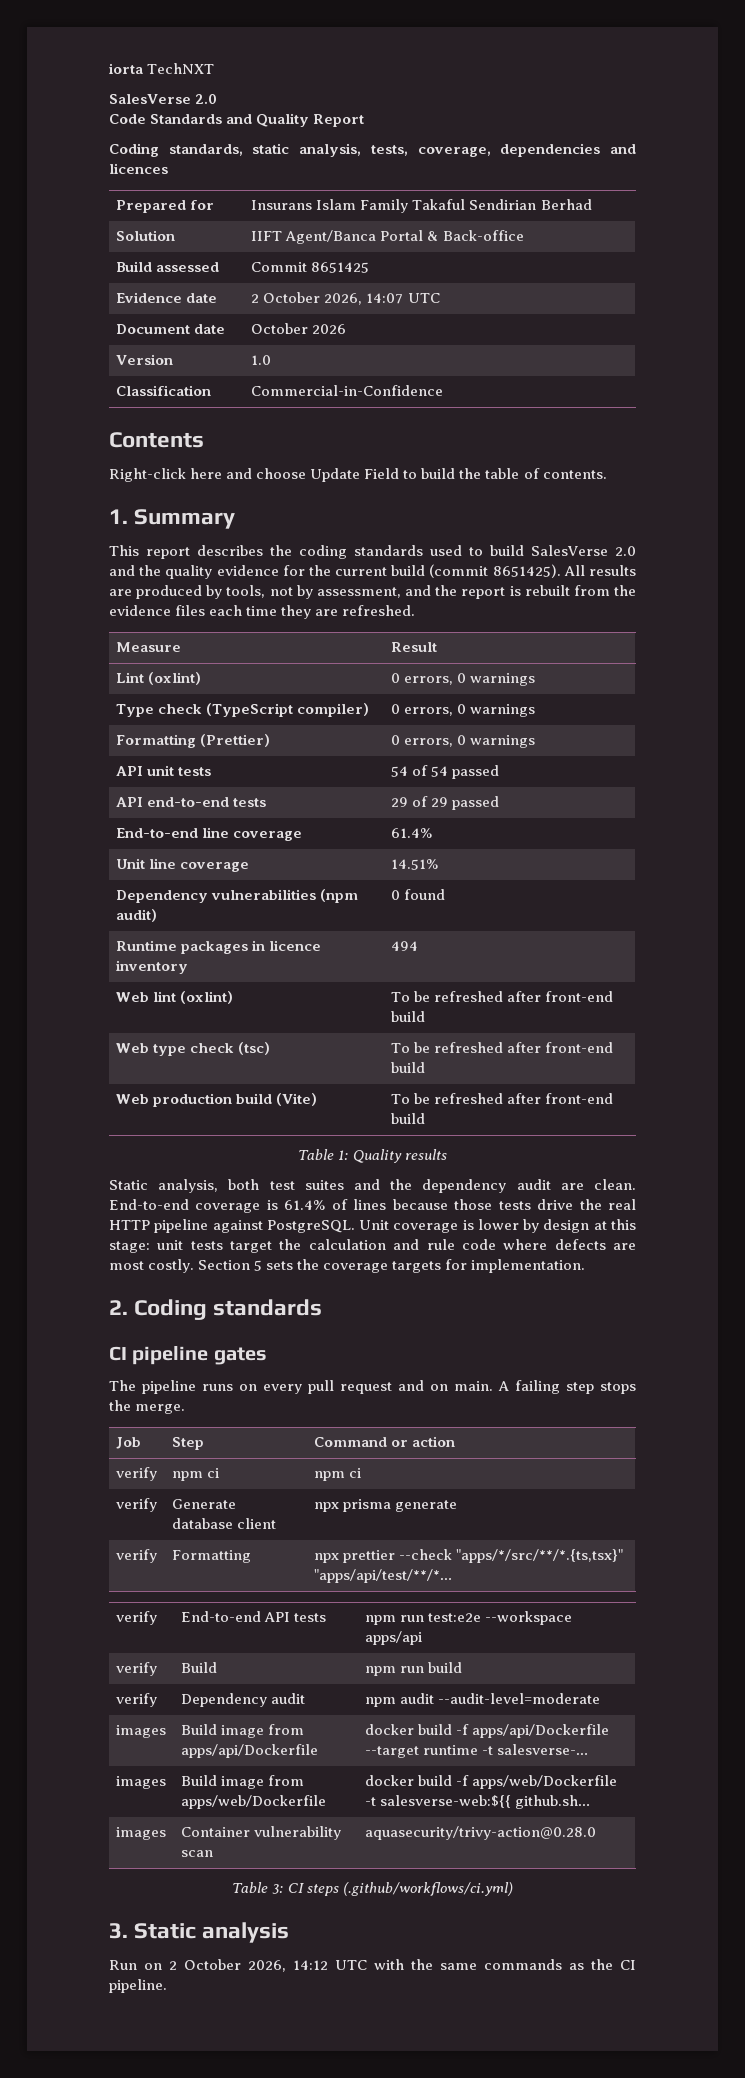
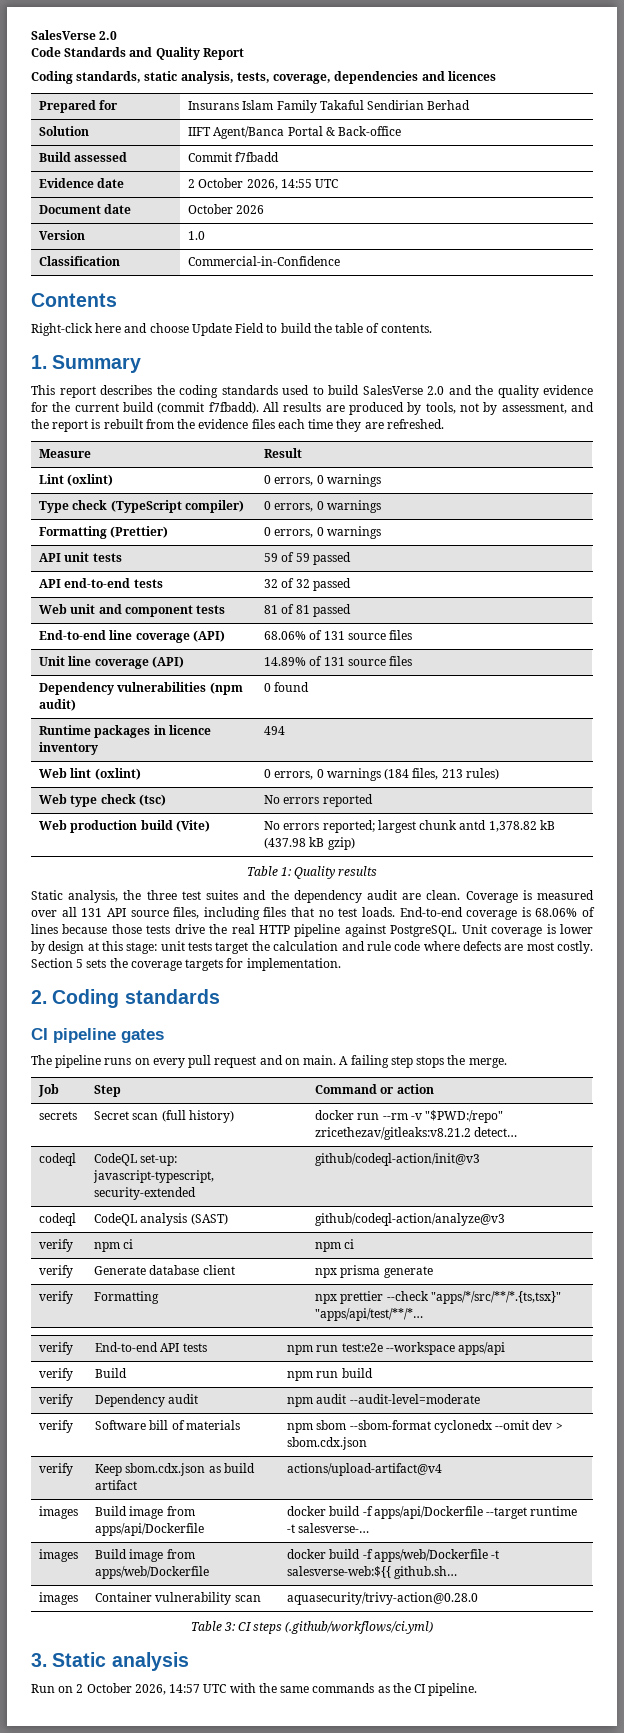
[109,63,215,74] iorta TechNXT // -> (31, 35) none
[311,262,370,273] 8651425 -> [235,152,280,162] f7fbadd
[366,293,404,304] 14:07 -> [280,179,312,188] 14:55
[492,564,561,578] 8651425). -> [208,402,259,414] f7fbadd).
[391,765,449,777] 54 of 54 -> [264,552,310,562] 59 of 59
[391,796,500,810] [116,827,303,841] [391,828,433,838] [116,858,250,872] [391,859,439,870] 29 of 29 passed // End-to-end line coverage | 61.4% // Unit line coverage | 14.51% -> [264,578,351,591] [39,604,226,617] [264,604,351,617] [39,630,225,643] [264,630,413,640] [39,656,184,669] [264,656,413,666] 32 of 32 passed // Web unit and component tests | 81 of 81 passed // End-to-end line coverage (API) | 68.06% of 131 source files // Unit line coverage (API) | 14.89% of 131 source files
[391,991,614,1002] [391,1011,426,1022] [116,1042,271,1056] [391,1042,614,1053] [391,1062,426,1073] [116,1093,318,1107] [391,1093,614,1104] [391,1113,426,1124] To be refreshed after front-end build // Web type check (tsc) | To be refreshed after front-end build // Web production build (Vite) | To be refreshed after front-end build -> [264,768,499,781] [39,794,166,807] [264,794,373,807] [39,820,210,833] [264,820,555,833] [264,837,355,850] 0 errors, 0 warnings (184 files, 213 rules) // Web type check (tsc) | No errors reported // Web production build (Vite) | No errors reported; largest chunk antd 1,378.82 kB (437.98 kB gzip)
[228,1179,260,1190] both -> [123,890,177,900] the three
(636, 1184) none -> [465,890,594,903] [31,907,395,920] Coverage is measured over all 131 API source files, including files that no test loads.
[284,1200,326,1210] 61.4% -> [535,908,578,917] 68.06%
(456, 1441) none -> [39,1111,78,1120] [94,1110,234,1123] [315,1110,504,1123] [315,1127,518,1140] [39,1153,77,1166] [94,1153,178,1166] [93,1170,215,1183] [94,1187,197,1200] [315,1153,481,1166] [39,1213,77,1226] [94,1213,228,1226] [315,1213,506,1226] // secrets | Secret scan (full history) | docker run --rm -v "$PWD:/repo" zricethezav/gitleaks:v8.21.2 detect… // codeql | CodeQL set-up: javascript-typescript, security-extended | github/codeql-action/init@v3 // codeql | CodeQL analysis (SAST) | github/codeql-action/analyze@v3
(601, 1698) none -> [39,1420,74,1433] [95,1420,240,1430] [287,1420,563,1433] [287,1437,368,1450] [39,1463,74,1476] [95,1463,255,1476] [95,1480,138,1490] [287,1463,443,1476] // verify | Software bill of materials | npm sbom --sbom-format cyclonedx --omit dev > sbom.cdx.json // verify | Keep sbom.cdx.json as build artifact | actions/upload-artifact@v4
[293,1960,328,1970] 14:12 -> [169,1684,201,1693] 14:57

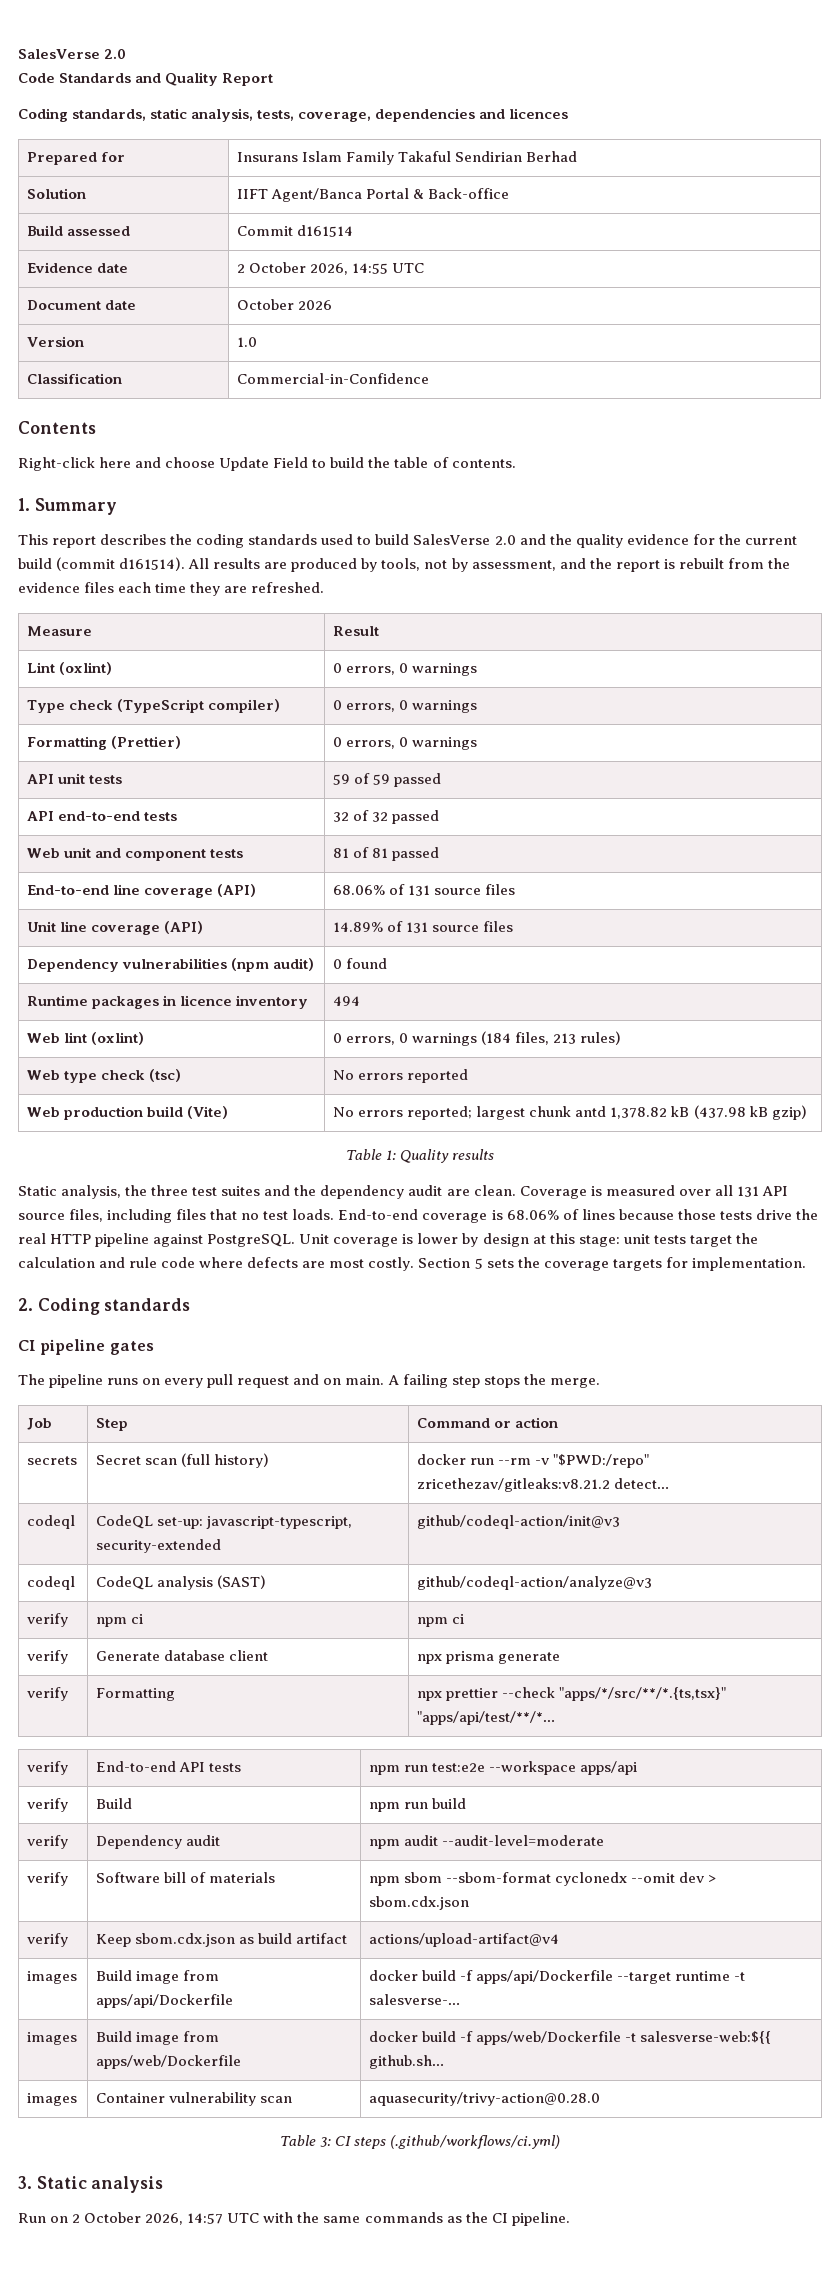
[235,152,280,162] f7fbadd -> [297,225,354,237] d161514
[208,402,259,414] f7fbadd). -> [119,557,186,571] d161514).

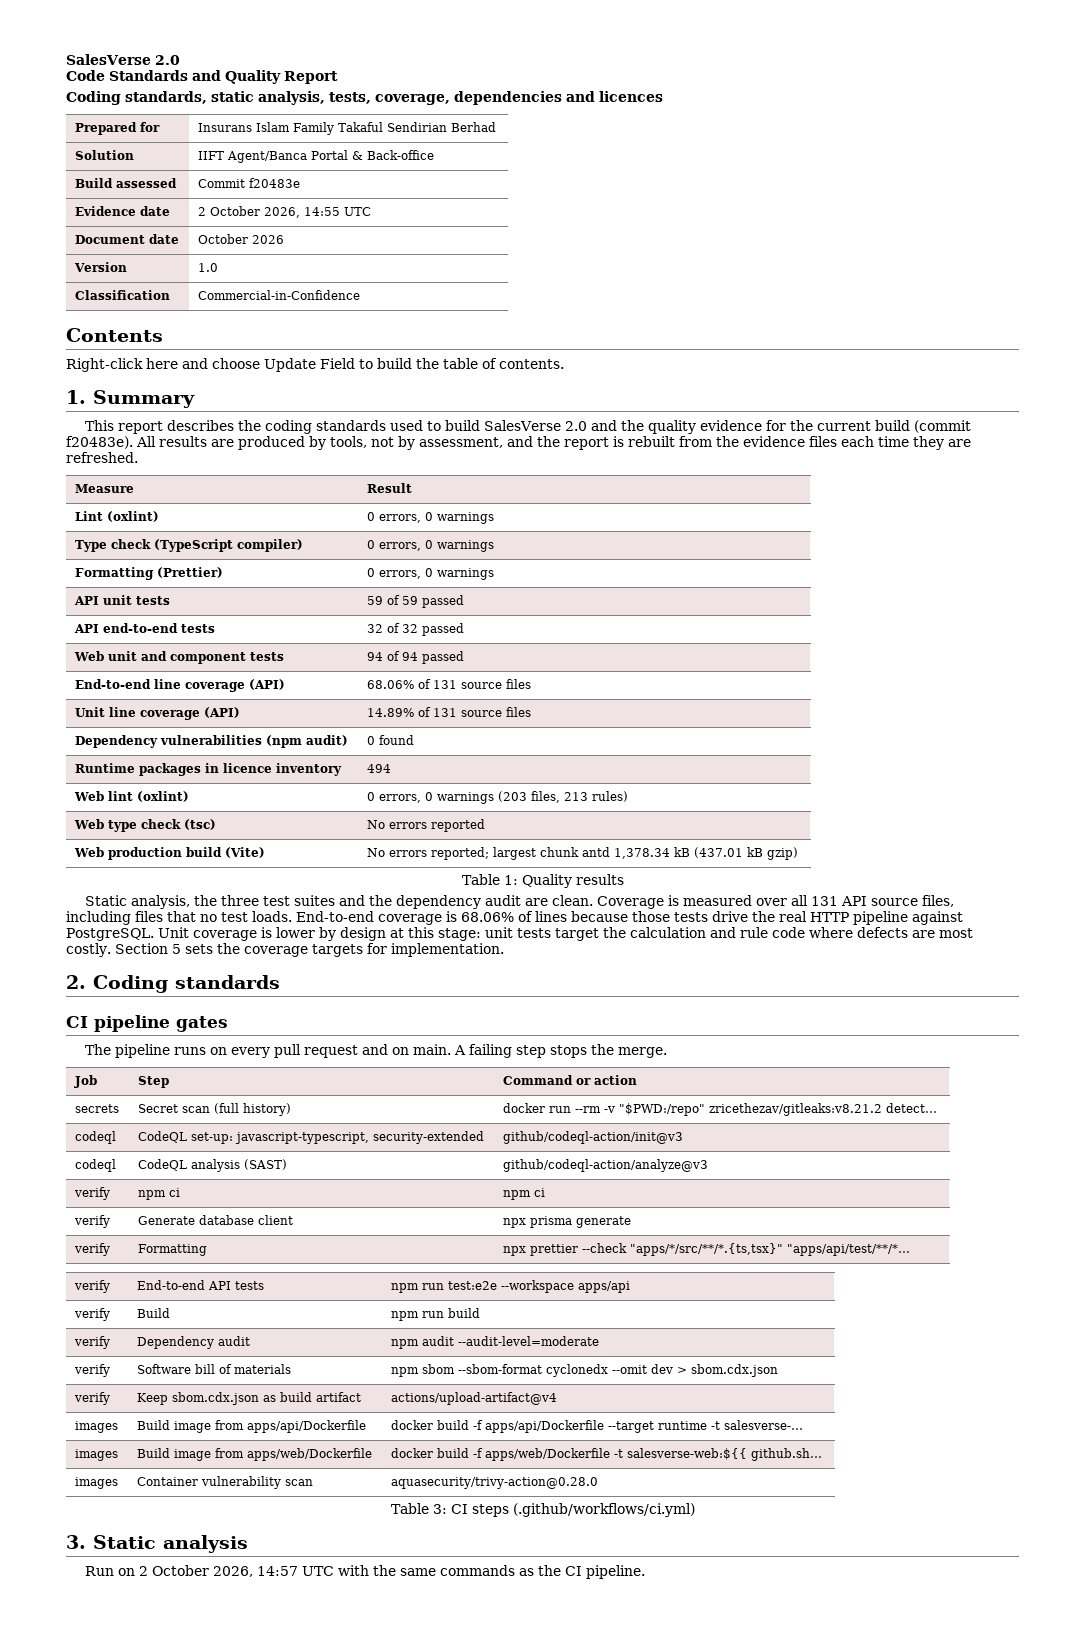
[297,225,354,237] d161514 -> [249,178,301,188] f20483e
[119,557,186,571] d161514). -> [66,436,133,449] f20483e).
[333,847,389,858] 81 of 81 -> [367,651,419,661] 94 of 94
[481,1031,512,1045] (184 -> [498,791,528,802] (203
[610,1105,746,1119] 1,378.82 kB (437.98 -> [614,847,744,859] 1,378.34 kB (437.01

